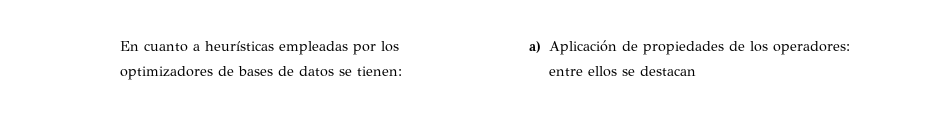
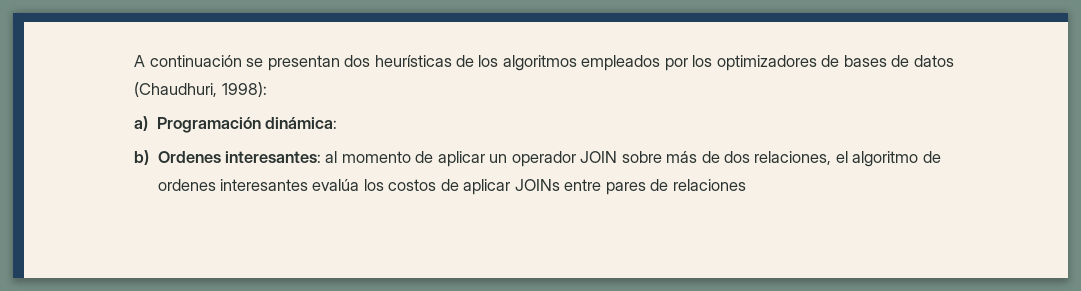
[119,41,348,55] En cuanto a heurísticas empleadas -> [134,55,661,71] A continuación se presentan dos heurísticas de los algoritmos empleados
[338,66,402,76] se tienen: -> [134,82,267,97] (Chaudhuri, 1998):
[549,40,851,55] [549,66,697,77] Aplicación de propiedades de los operadores: entre ellos se destacan -> [156,117,337,133] [134,150,941,167] [157,179,746,195] Programación dinámica: // b) Ordenes interesantes: al momento de aplicar un operador JOIN sobre más de dos relaciones, el algoritmo de ordenes interesantes evalúa los costos de aplicar JOINs entre pares de relaciones

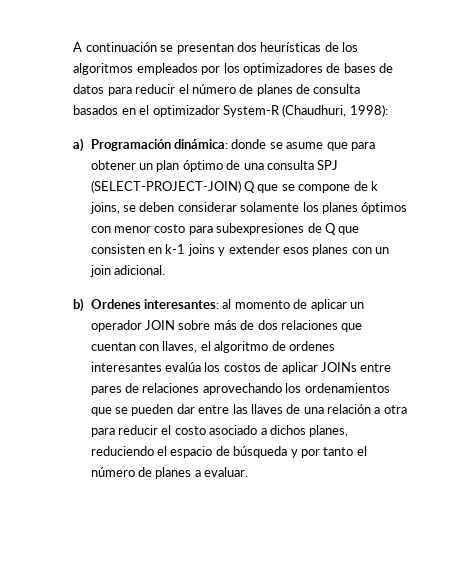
(954, 61) none -> [107,84,361,96] [73,105,280,117] para reducir el número de planes de consulta basados en el optimizador System-R
(337, 123) none -> [231,139,375,151] [90,160,339,172] [90,180,378,193] [89,202,408,214] [90,223,360,235] [90,244,390,256] [89,265,166,277] donde se asume que para obtener un plan óptimo de una consulta SPJ (SELECT-PROJECT-JOIN) Q que se compone de k joins, se deben considerar solamente los planes óptimos con menor costo para subexpresiones de Q que consisten en k-1 joins y extender esos planes con un join adicional.
[754,151,832,165] relaciones, -> [280,320,363,332] [90,341,198,353] relaciones que cuentan con llaves,
(746, 185) none -> [202,383,390,395] [90,404,407,416] [90,425,349,437] [90,446,367,458] [90,467,249,479] aprovechando los ordenamientos que se pueden dar entre las llaves de una relación a otra para reducir el costo asociado a dichos planes, reduciendo el espacio de búsqueda y por tanto el número de planes a evaluar.

